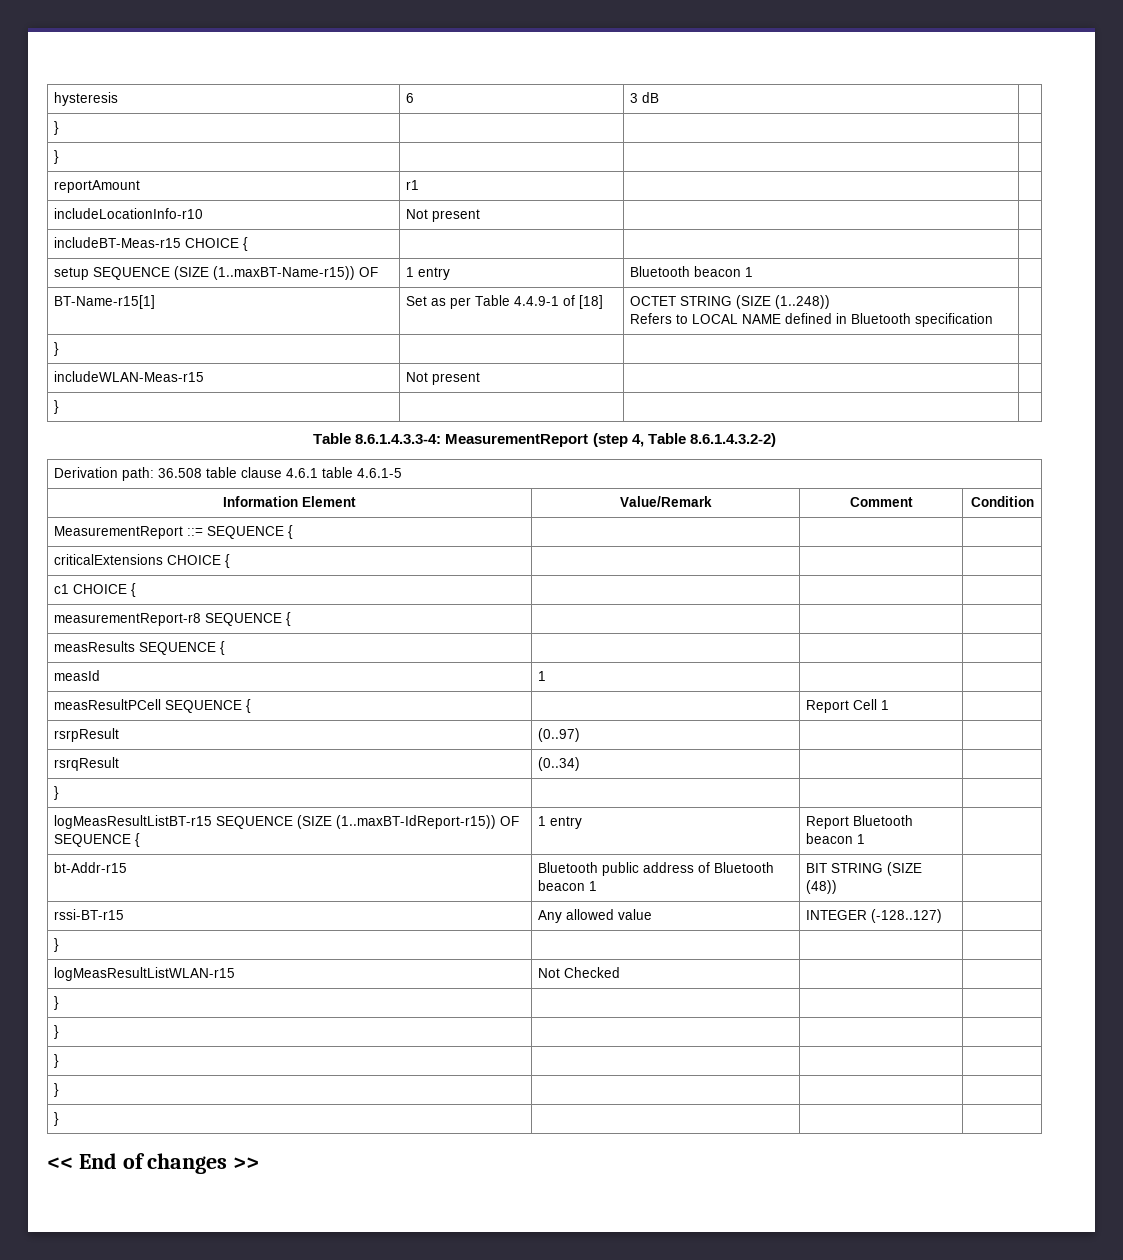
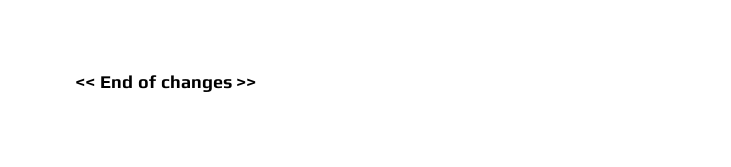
[54,92,119,106] [406,93,415,103] [630,92,660,103] [54,121,60,135] [54,150,60,164] [54,180,141,193] [406,180,420,190] [54,208,204,219] [406,209,481,222] [54,237,249,251] [54,266,379,280] [406,267,451,280] [630,266,754,277] [54,295,156,309] [406,295,604,309] [630,295,831,309] [630,313,994,327] [54,342,60,356] [54,371,205,382] [406,372,481,385] [54,400,60,414] [313,433,776,447] [54,467,403,481] [223,496,356,507] [619,496,712,507] [849,497,913,507] [970,496,1034,507] [54,525,294,539] [54,554,231,568] [54,583,137,597] [54,612,292,626] [54,641,226,655] [54,670,101,681] [538,671,547,681] [54,699,252,713] [806,699,890,713] [54,728,120,742] [538,728,581,742] [54,757,120,771] [538,757,581,771] [54,786,60,800] [54,815,520,829] [54,833,141,847] [538,816,583,829] [806,815,914,829] [806,833,866,844] [54,862,128,873] [538,862,775,876] [538,880,598,891] [806,862,923,876] [806,880,838,894] [54,909,125,920] [538,909,653,923] [806,909,943,923] [54,938,60,952] [54,967,236,981] [538,967,621,978] [54,996,60,1010] [54,1025,60,1039] [54,1054,60,1068] [54,1083,60,1097] [54,1112,60,1126] hysteresis | 6 | 3 dB | // } | | | // } | | | // reportAmount | r1 | | // includeLocationInfo-r10 | Not present | | // includeBT-Meas-r15 CHOICE { | | | // setup SEQUENCE (SIZE (1..maxBT-Name-r15)) OF | 1 entry | Bluetooth beacon 1 | // BT-Name-r15[1] | Set as per Table 4.4.9-1 of [18] | OCTET STRING (SIZE (1..248)) // Refers to LOCAL NAME defined in Bluetooth specification | // } | | | // includeWLAN-Meas-r15 | Not present | | // } | | | // Table 8.6.1.4.3.3-4: MeasurementReport (step 4, Table 8.6.1.4.3.2-2) // Derivation path: 36.508 table clause 4.6.1 table 4.6.1-5 // Information Element | Value/Remark | Comment | Condition // MeasurementReport ::= SEQUENCE { | | | // criticalExtensions CHOICE { | | | // c1 CHOICE { | | | // measurementReport-r8 SEQUENCE { | | | // measResults SEQUENCE { | | | // measId | 1 | | // measResultPCell SEQUENCE { | | Report Cell 1 | // rsrpResult | (0..97) | | // rsrqResult | (0..34) | | // } | | | // logMeasResultListBT-r15 SEQUENCE (SIZE (1..maxBT-IdReport-r15)) OF SEQUENCE { | 1 entry | Report Bluetooth beacon 1 | // bt-Addr-r15 | Bluetooth public address of Bluetooth beacon 1 | BIT STRING (SIZE (48)) | // rssi-BT-r15 | Any allowed value | INTEGER (-128..127) | // } | | | // logMeasResultListWLAN-r15 | Not Checked | | // } | | | // } | | | // } | | | // } | | | // } | | | // -> (75, 83) none

